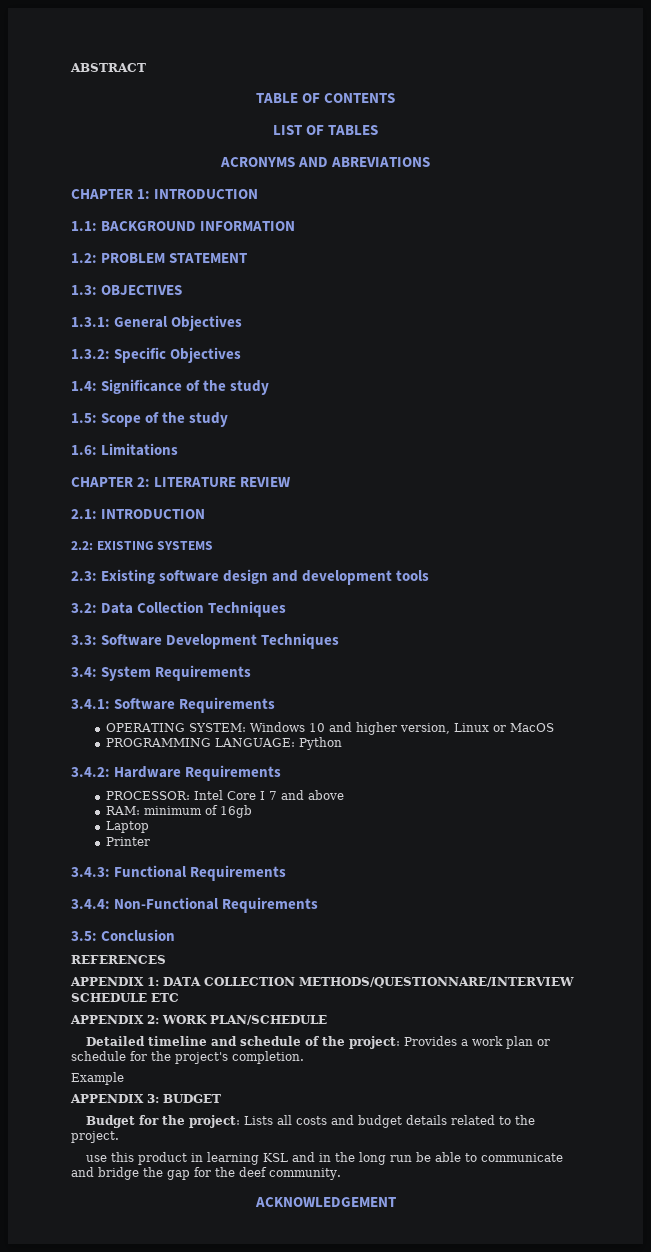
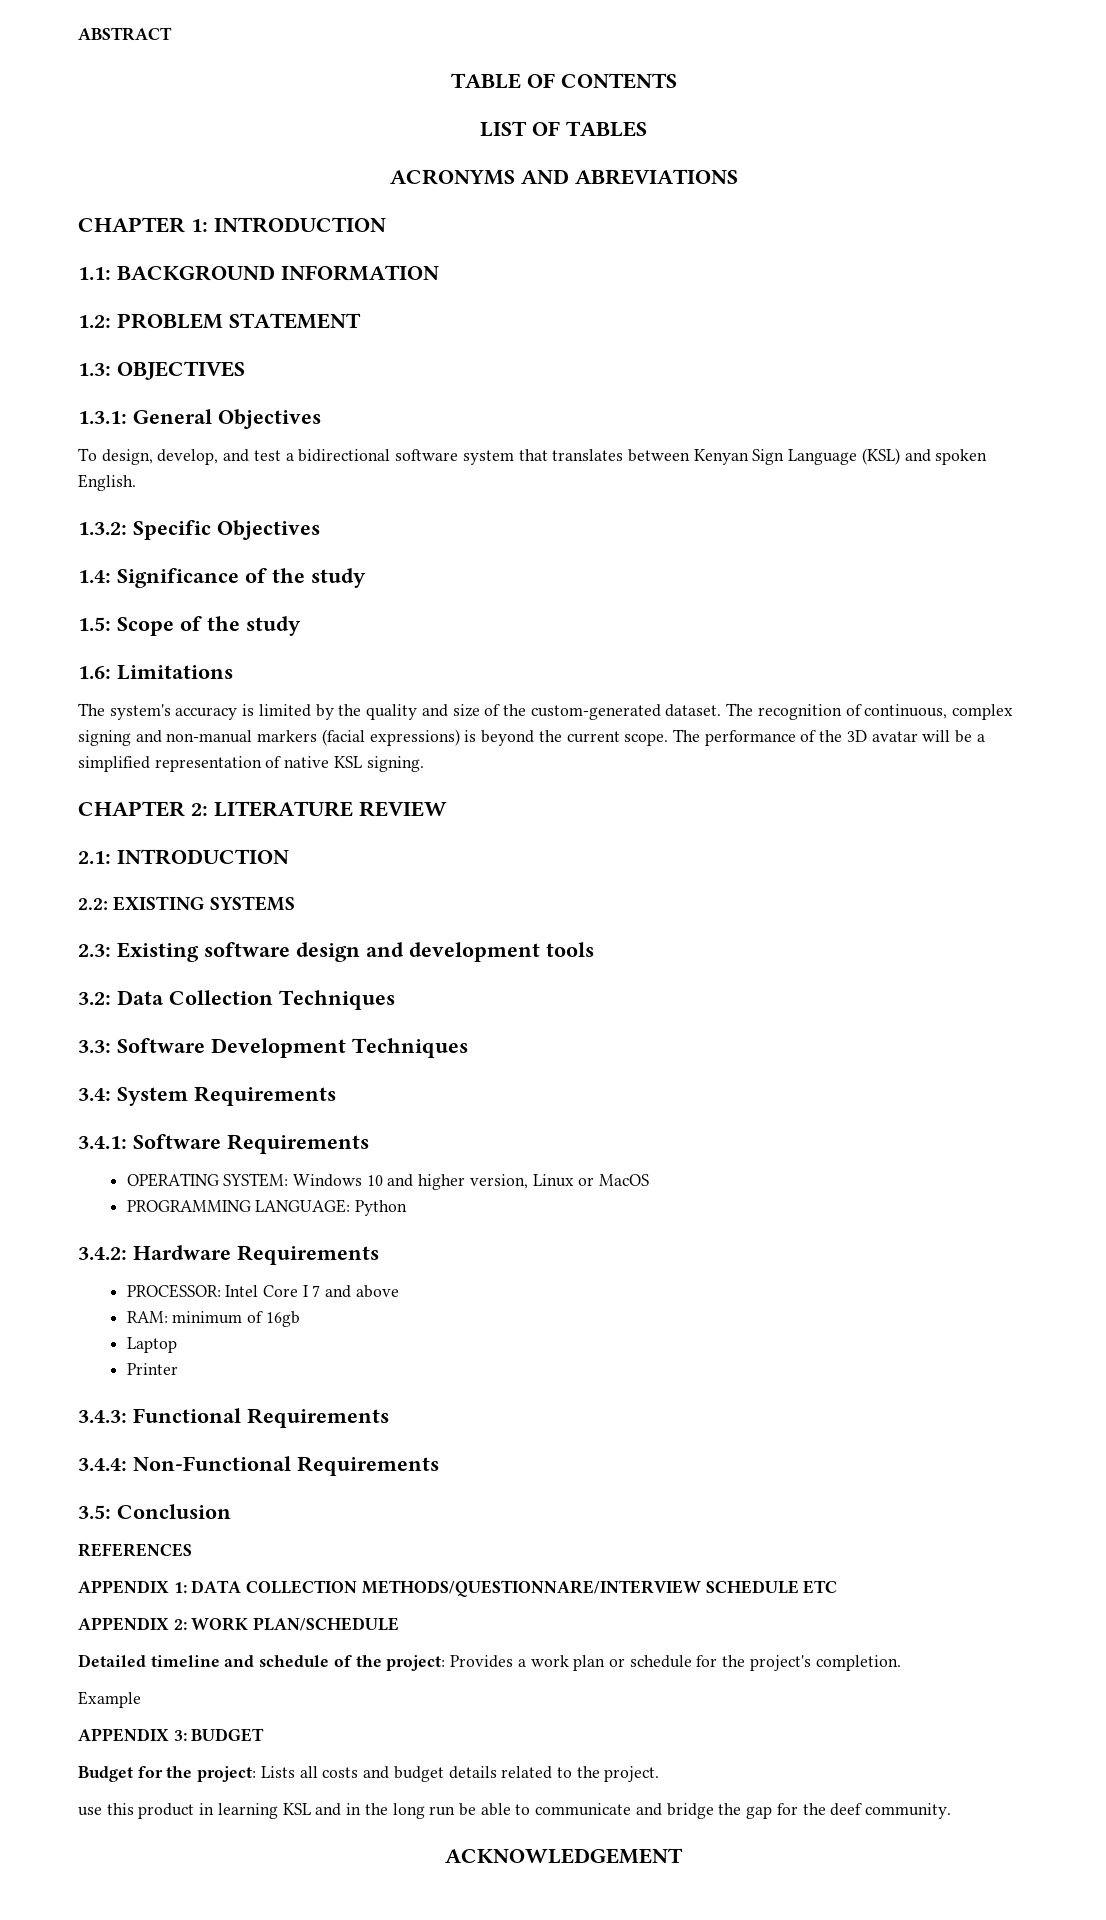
(243, 323) none -> [78,448,988,465] [78,474,136,491] // To design, develop, and test a bidirectional software system that translates between Kenyan Sign Language (KSL) and spoken English.
(179, 449) none -> [78,703,1014,720] [78,729,985,746] [78,756,424,772] // The system's accuracy is limited by the quality and size of the custom-generated dataset. The recognition of continuous, complex signing and non-manual markers (facial expressions) is beyond the current scope. The performance of the 3D avatar will be a simplified representation of native KSL signing.

